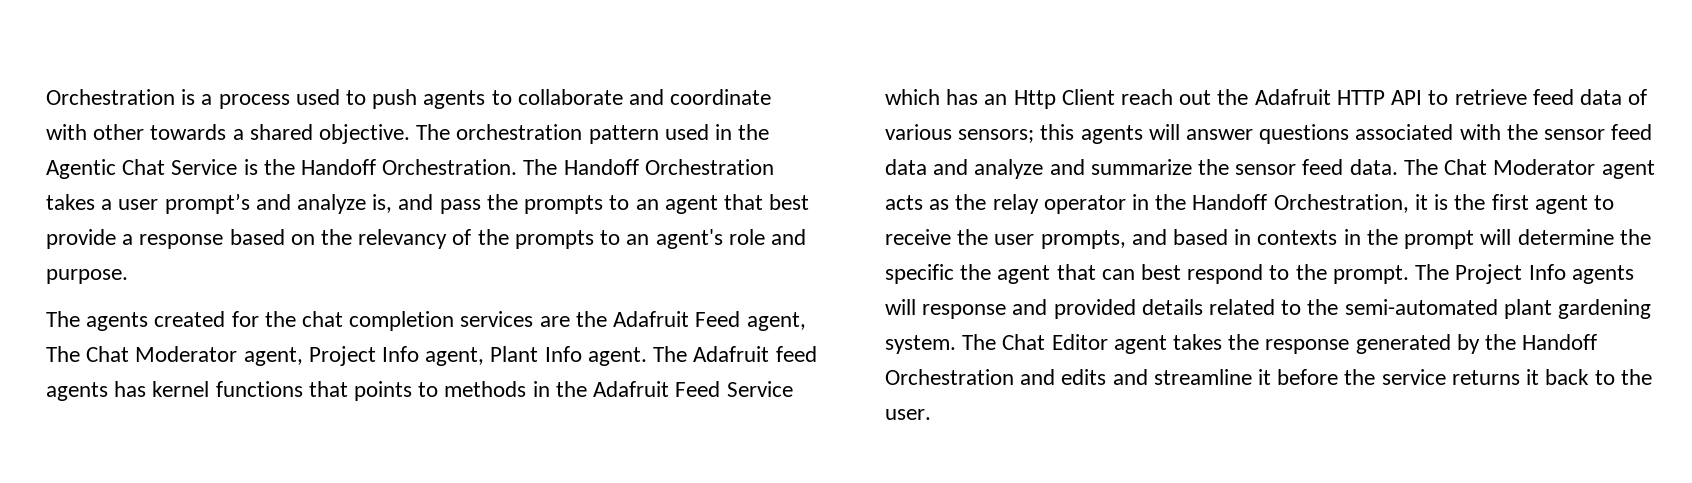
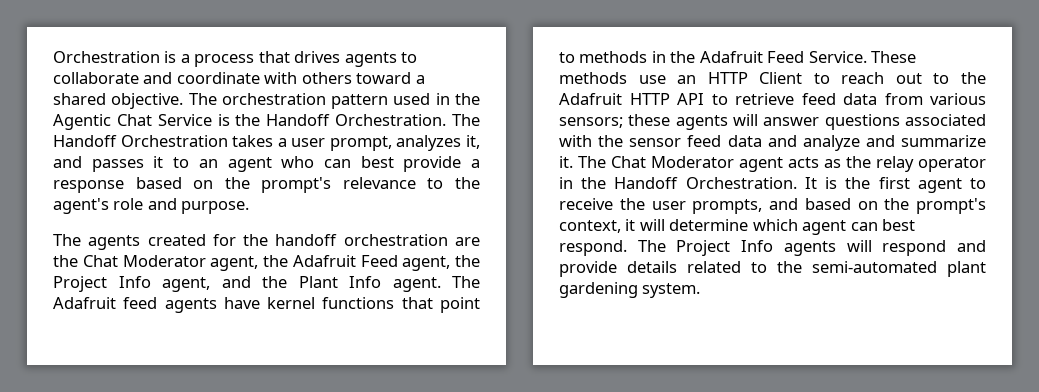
[295,89,418,109] used to push -> [258,51,341,63] that drives
[93,124,227,140] other towards -> [301,72,412,84] others toward
[164,193,604,214] prompt’s and analyze is, and pass the prompts -> [329,135,480,151] [53,156,164,172] prompt, analyzes it, and passes it
[723,194,763,210] that -> [281,156,351,168] who can
[358,229,650,249] relevancy of the prompts to an -> [261,177,480,193] prompt's relevance to the
[302,311,806,331] [46,346,303,366] chat completion services are the Adafruit Feed agent, The Chat Moderator agent, -> [275,234,480,246] [53,255,480,271] handoff orchestration are the Chat Moderator agent, the Adafruit Feed agent, the
(485, 356) none -> [221,276,287,288] and the
[114,381,147,397] has -> [223,297,260,309] have
[354,381,413,401] points -> [439,297,480,313] point
[726,381,793,397] [885,89,1115,109] Service which has an Http Client -> [808,51,917,63] [559,72,830,84] Service. These methods use an HTTP Client to
(1212, 97) none -> [933,73,950,84] to
[1628,89,1648,105] of -> [884,93,923,105] from
[1040,124,1075,140] this -> [628,114,671,126] these
[1198,159,1398,175] the sensor feed data. -> [559,156,573,168] it.
[1273,194,1428,213] Orchestration, it -> [685,177,817,189] Orchestration. It
[1234,229,1651,249] [885,264,1409,284] in contexts in the prompt will determine the specific the agent that can best respond to the prompt. -> [857,198,986,214] [559,219,916,235] [559,240,627,256] on the prompt's context, it will determine which agent can best respond.
[922,299,1136,319] response and provided -> [882,240,986,256] [559,261,617,277] respond and provide
[962,334,1598,354] [885,369,1652,385] [885,409,931,420] The Chat Editor agent takes the response generated by the Handoff Orchestration and edits and streamline it before the service returns it back to the user. -> (701, 290) none

